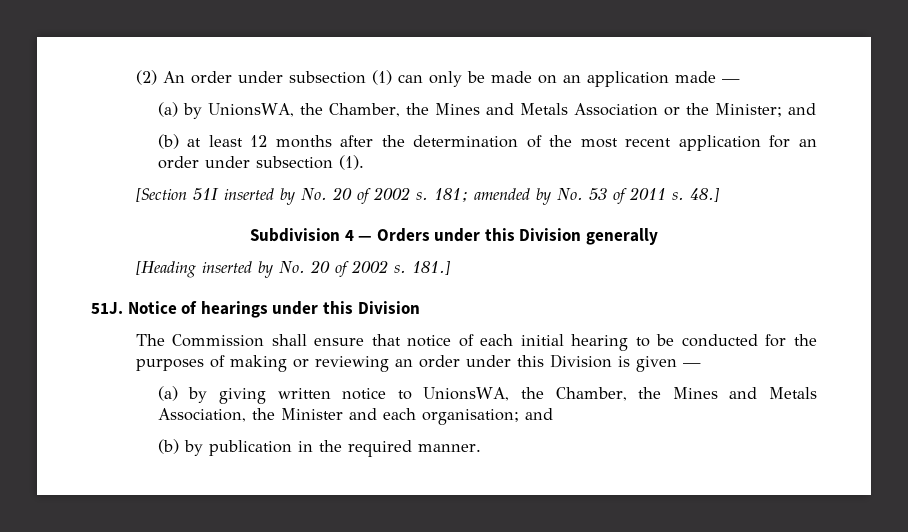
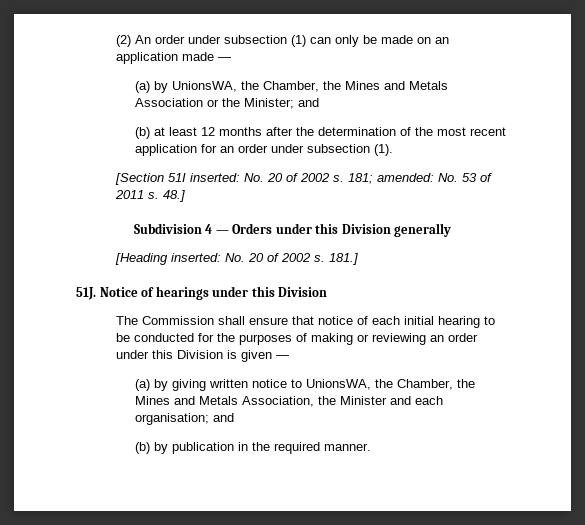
[223,188,295,205] inserted by -> [189,173,240,182] inserted:
[473,188,551,205] amended by -> [376,173,434,182] amended:
[201,261,273,278] inserted by -> [170,253,221,262] inserted:

